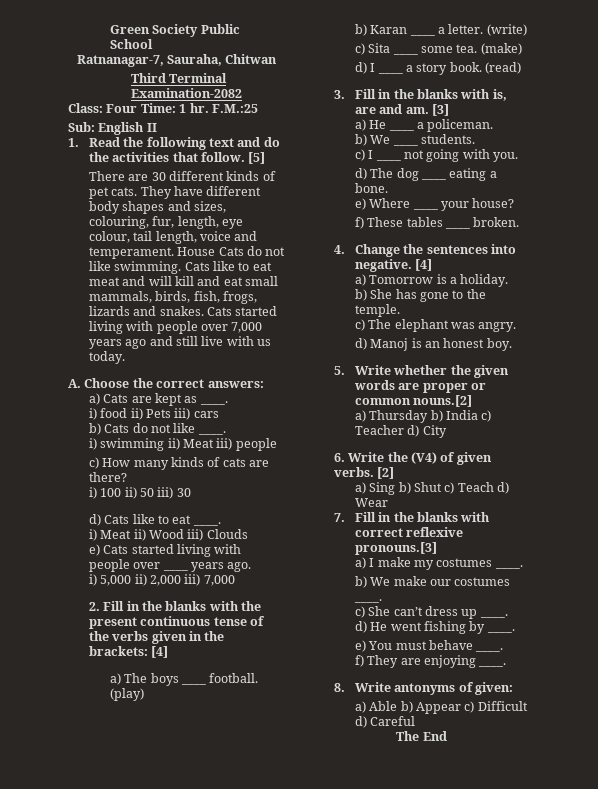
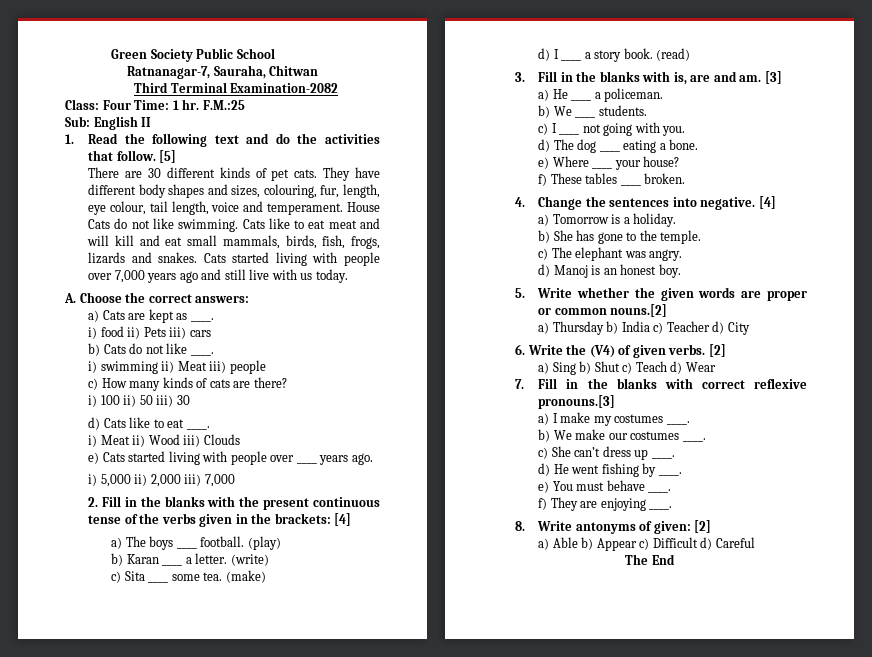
(514, 688) none -> [694,520,712,533] [2]

